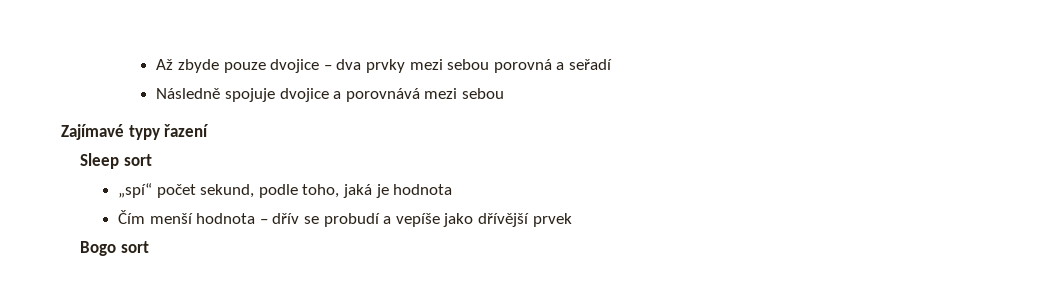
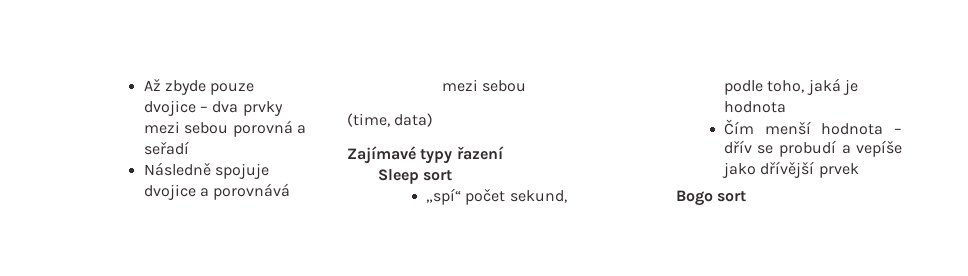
(504, 93) none -> [347,113,434,127] // (time, data)

